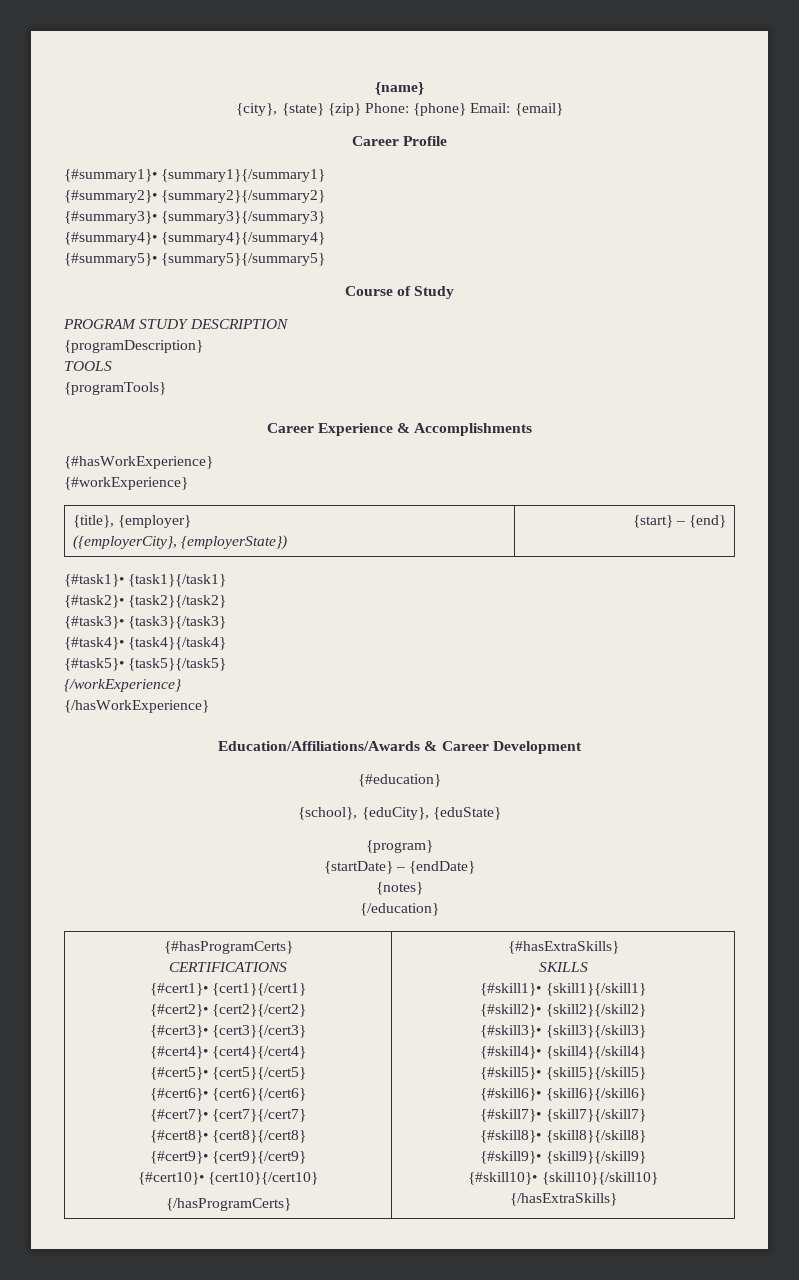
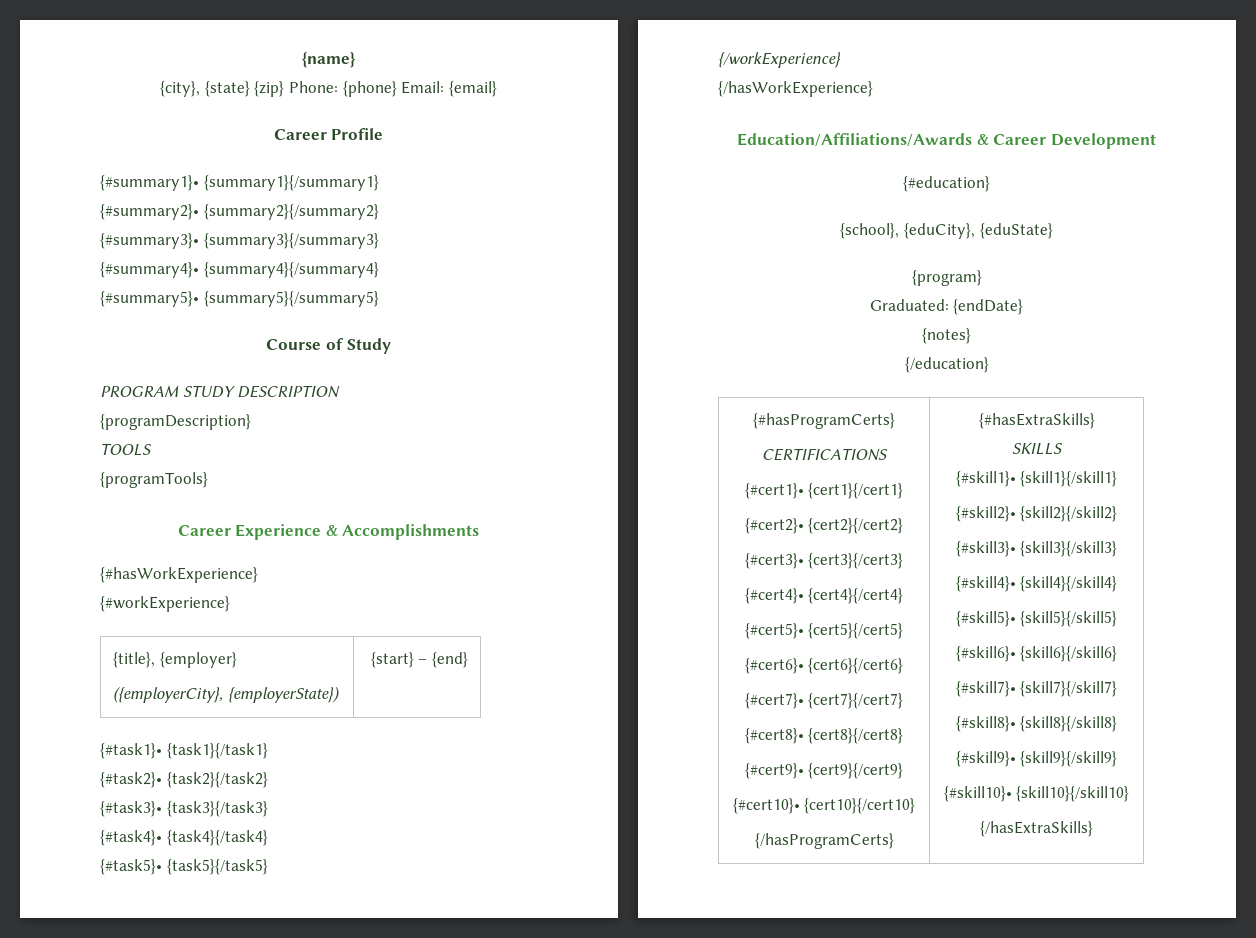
[323,861,405,874] {startDate} – -> [869,299,949,311] Graduated:

